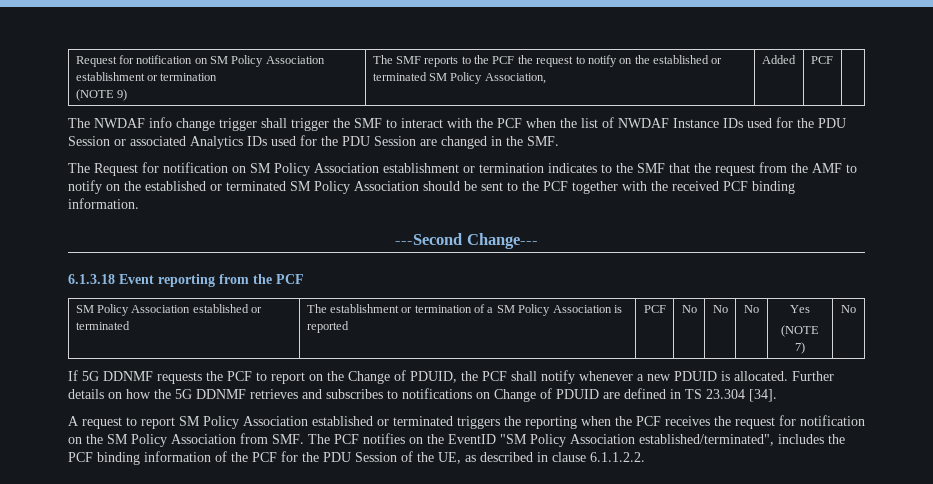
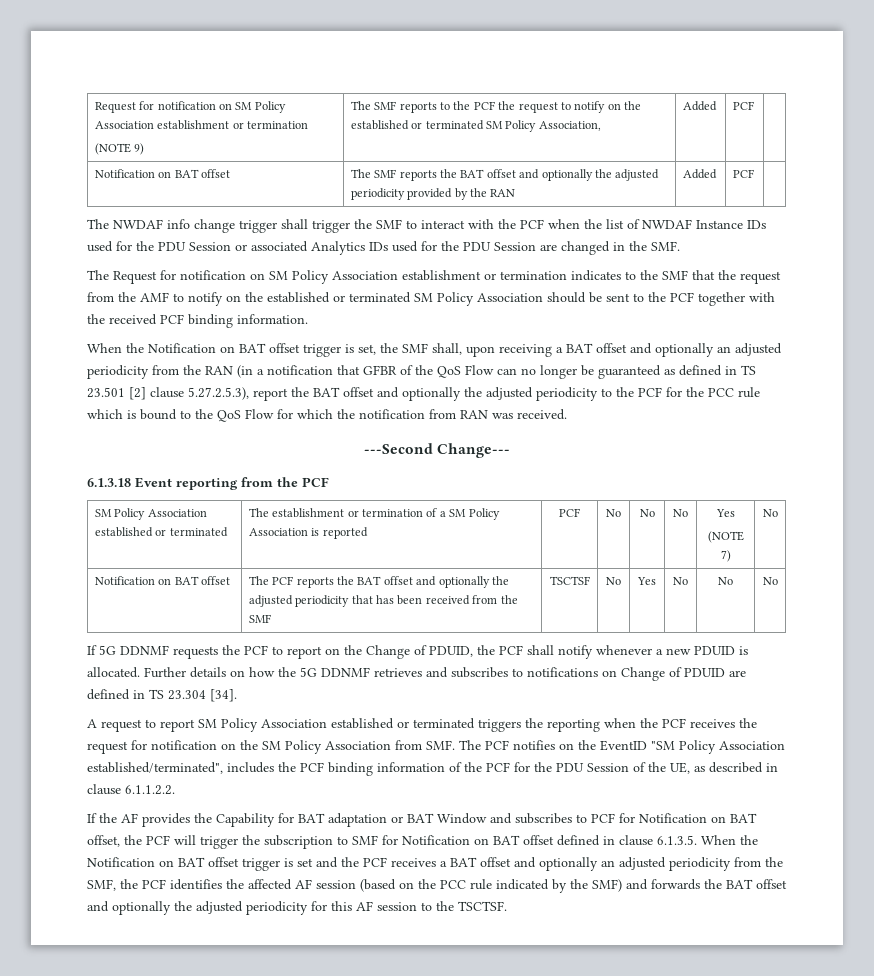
(833, 60) none -> [94,169,230,178] [350,169,660,181] [350,188,516,200] [682,169,717,179] [732,169,754,178] // Notification on BAT offset | The SMF reports the BAT offset and optionally the adjusted periodicity provided by the RAN | Added | PCF |
(139, 203) none -> [87,343,782,357] [87,365,756,379] [87,387,760,401] [87,409,567,422] // When the Notification on BAT offset trigger is set, the SMF shall, upon receiving a BAT offset and optionally an adjusted periodicity from the RAN (in a notification that GFBR of the QoS Flow can no longer be guaranteed as defined in TS 23.501 [2] clause 5.27.2.5.3), report the BAT offset and optionally the adjusted periodicity to the PCF for the PCC rule which is bound to the QoS Flow for which the notification from RAN was received.
(856, 309) none -> [94,576,230,585] [248,576,509,588] [248,595,518,607] [248,614,271,623] [549,576,590,585] [606,577,621,585] [637,577,656,585] [673,577,688,585] [718,577,733,585] [762,577,778,585] // Notification on BAT offset | The PCF reports the BAT offset and optionally the adjusted periodicity that has been received from the SMF | TSCTSF | No | Yes | No | No | No
(645, 457) none -> [87,813,757,827] [87,835,758,849] [87,857,783,871] [87,879,787,893] [87,901,507,915] // If the AF provides the Capability for BAT adaptation or BAT Window and subscribes to PCF for Notification on BAT offset, the PCF will trigger the subscription to SMF for Notification on BAT offset defined in clause 6.1.3.5. When the Notification on BAT offset trigger is set and the PCF receives a BAT offset and optionally an adjusted periodicity from the SMF, the PCF identifies the affected AF session (based on the PCC rule indicated by the SMF) and forwards the BAT offset and optionally the adjusted periodicity for this AF session to the TSCTSF.

